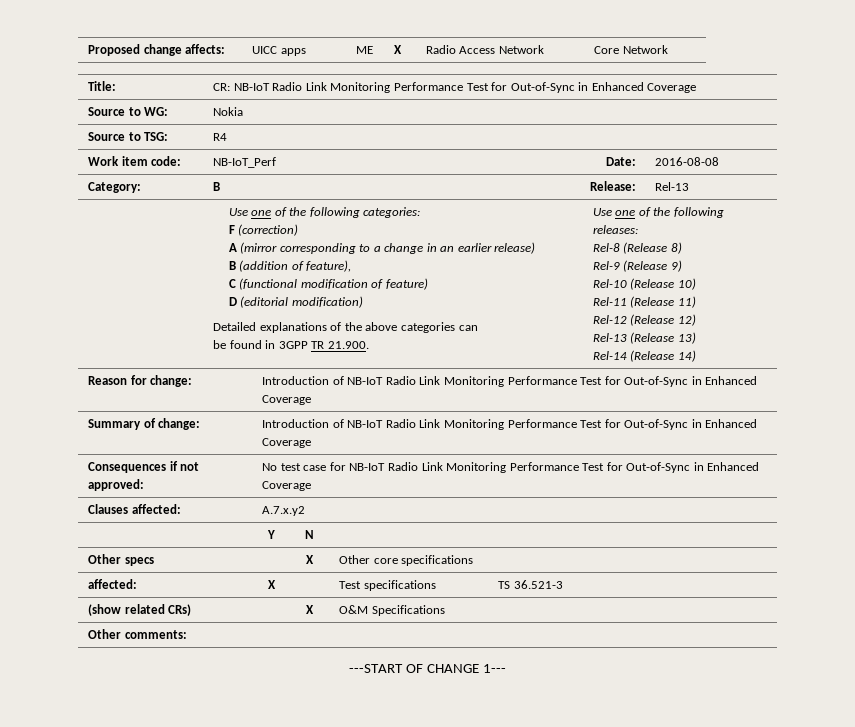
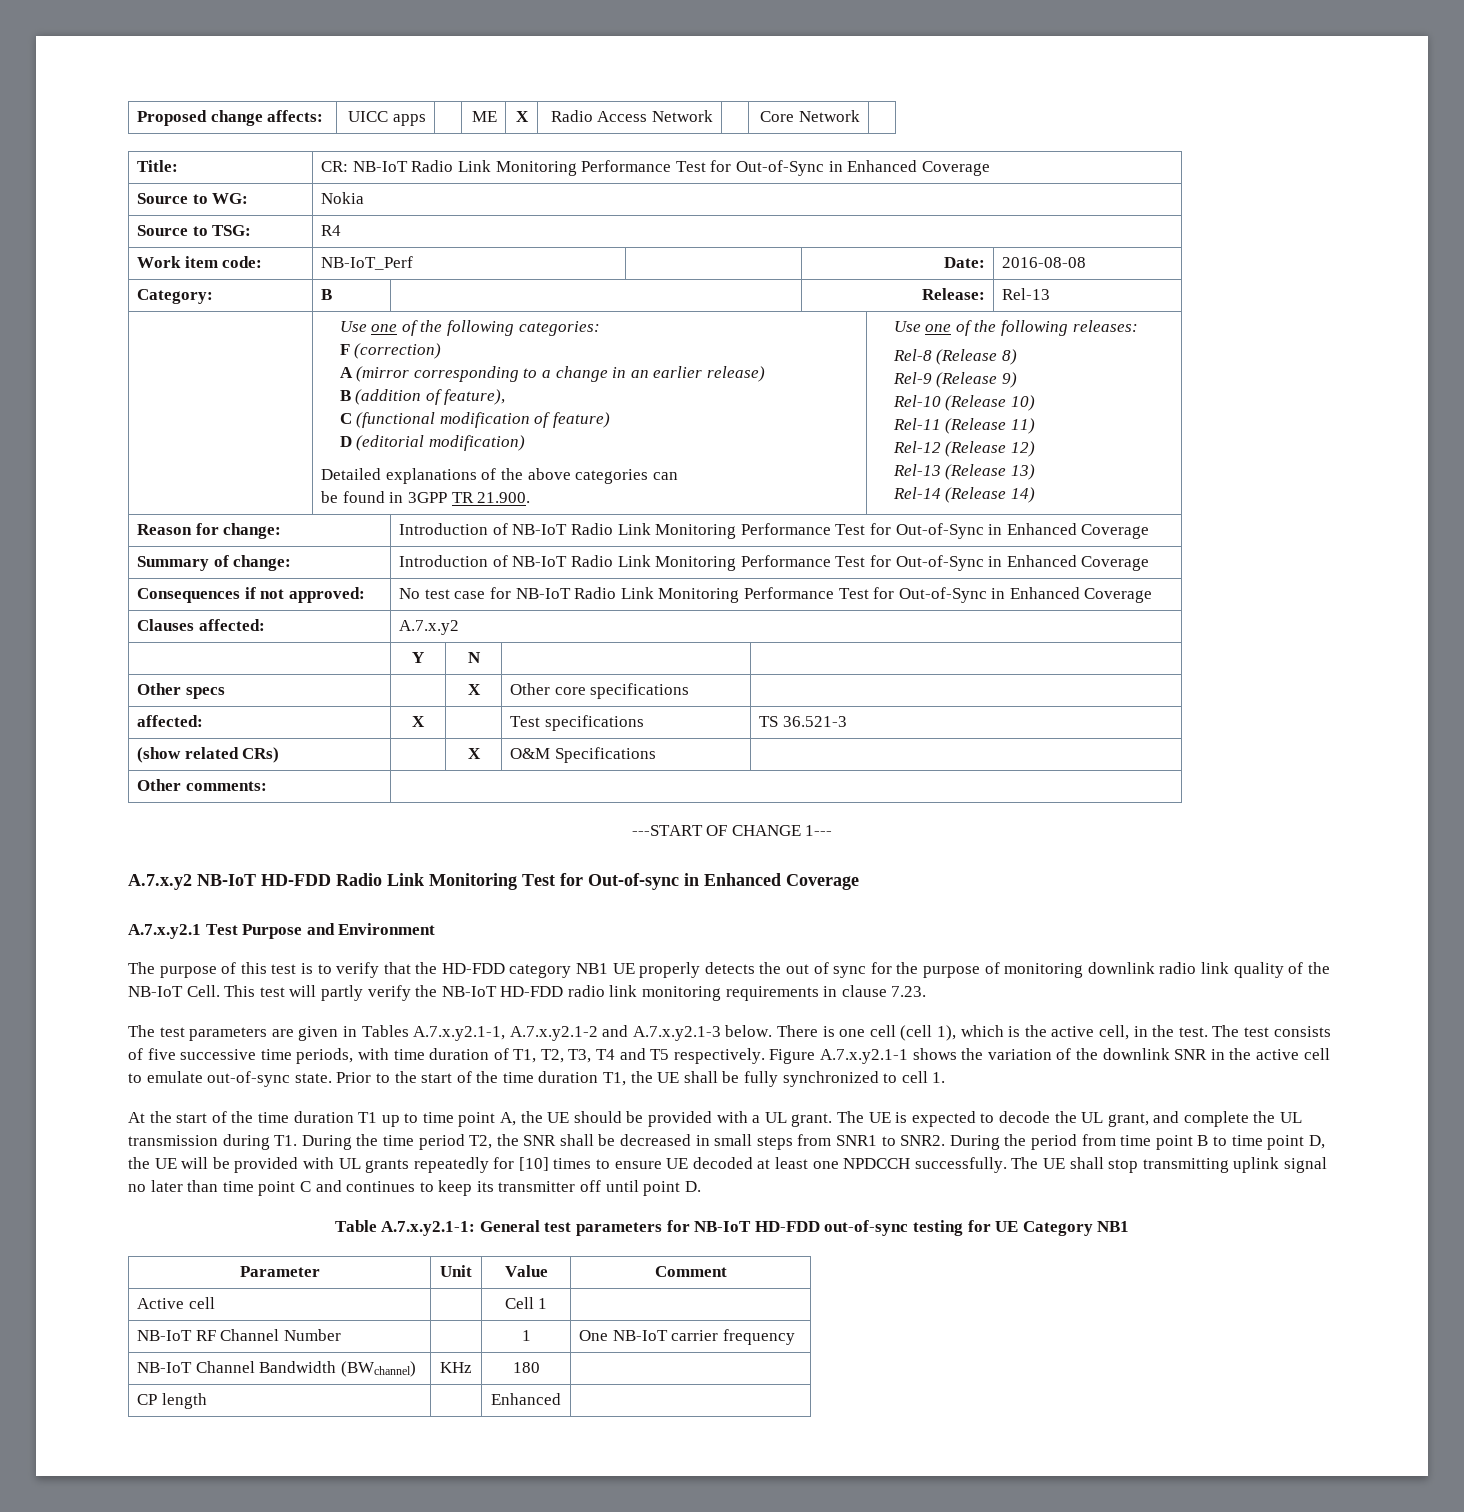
(506, 668) none -> [128,873,859,890] [128,923,436,939] [128,962,1330,978] [128,985,927,1001] [128,1025,1331,1041] [128,1048,1330,1064] [128,1071,946,1087] [128,1111,1303,1127] [128,1134,1325,1150] [128,1157,1327,1173] [128,1180,701,1196] [334,1220,1130,1236] [239,1266,320,1277] [440,1265,472,1277] [504,1265,548,1277] [654,1266,727,1277] [137,1297,215,1309] [504,1297,548,1309] [137,1329,341,1341] [521,1330,531,1341] [579,1329,795,1345] [137,1361,416,1377] [440,1362,472,1373] [512,1362,540,1373] [137,1393,207,1409] [491,1393,561,1405] // A.7.x.y2 NB-IoT HD-FDD Radio Link Monitoring Test for Out-of-sync in Enhanced Coverage // A.7.x.y2.1 Test Purpose and Environment // The purpose of this test is to verify that the HD-FDD category NB1 UE properly detects the out of sync for the purpose of monitoring downlink radio link quality of the NB-IoT Cell. This test will partly verify the NB-IoT HD-FDD radio link monitoring requirements in clause 7.23. // The test parameters are given in Tables A.7.x.y2.1-1, A.7.x.y2.1-2 and A.7.x.y2.1-3 below. There is one cell (cell 1), which is the active cell, in the test. The test consists of five successive time periods, with time duration of T1, T2, T3, T4 and T5 respectively. Figure A.7.x.y2.1-1 shows the variation of the downlink SNR in the active cell to emulate out-of-sync state. Prior to the start of the time duration T1, the UE shall be fully synchronized to cell 1. // At the start of the time duration T1 up to time point A, the UE should be provided with a UL grant. The UE is expected to decode the UL grant, and complete the UL transmission during T1. During the time period T2, the SNR shall be decreased in small steps from SNR1 to SNR2. During the period from time point B to time point D, the UE will be provided with UL grants repeatedly for [10] times to ensure UE decoded at least one NPDCCH successfully. The UE shall stop transmitting uplink signal no later than time point C and continues to keep its transmitter off until point D. // Table A.7.x.y2.1-1: General test parameters for NB-IoT HD-FDD out-of-sync testing for UE Category NB1 // Parameter | Unit | Value | Comment // Active cell | | Cell 1 | // NB-IoT RF Channel Number | | 1 | One NB-IoT carrier frequency // NB-IoT Channel Bandwidth (BWchannel) | KHz | 180 | // CP length | | Enhanced |

